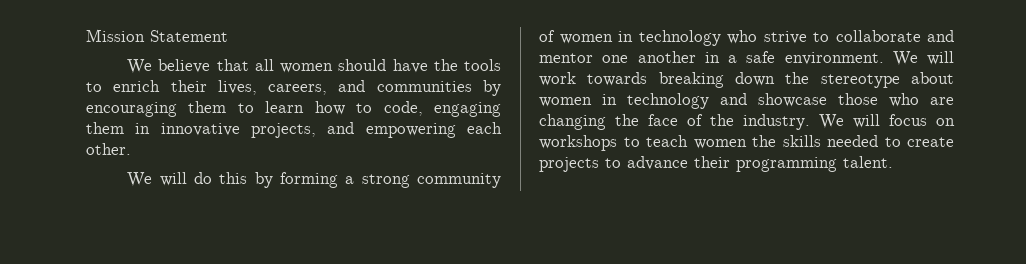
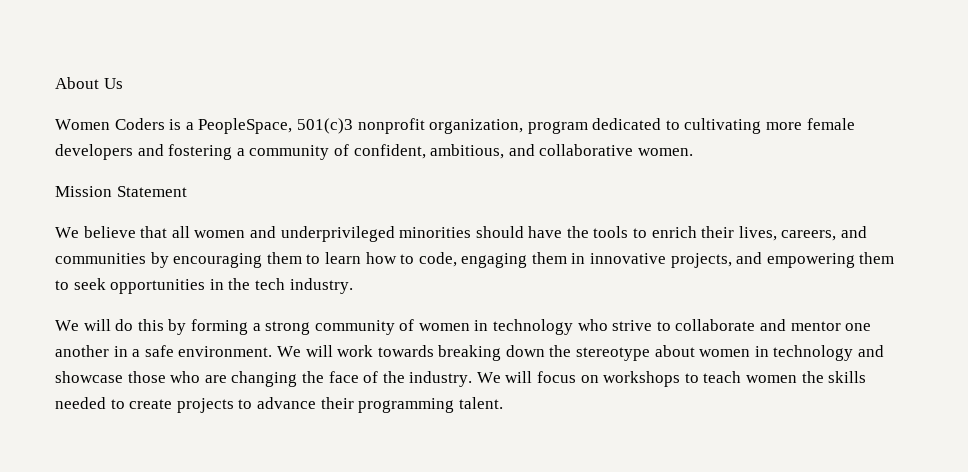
(86, 35) none -> [55,77,123,89] [55,118,855,134] [55,144,693,160] About Us // Women Coders is a PeopleSpace, 501(c)3 nonprofit organization, program dedicated to cultivating more female developers and fostering a community of confident, ambitious, and collaborative women. //
(334, 68) none -> [249,226,472,242] and underprivileged minorities
[467,122,502,134] [86,143,131,155] each other. -> [859,252,895,264] [55,278,353,294] them to seek opportunities in the tech industry.

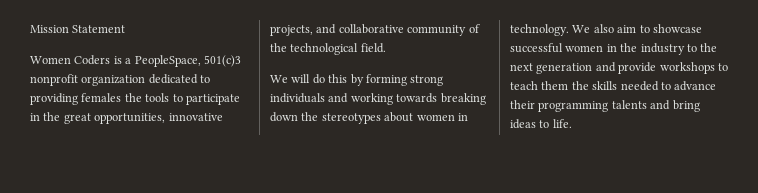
[55,77,123,89] About Us -> [30,25,126,33] Mission Statement
[429,118,855,134] [55,144,693,160] [55,186,187,197] [55,226,868,242] [55,252,895,268] [55,278,353,294] organization, program dedicated to cultivating more female developers and fostering a community of confident, ambitious, and collaborative women. // Mission Statement // We believe that all women and underprivileged minorities should have the tools to enrich their lives, careers, and communities by encouraging them to learn how to code, engaging them in innovative projects, and empowering them to seek opportunities in the tech industry. -> [81,74,211,86] [30,93,240,105] [30,112,223,124] [270,24,480,36] [270,43,386,55] organization dedicated to providing females the tools to participate in the great opportunities, innovative projects, and collaborative community of the technological field.
[252,319,872,335] [55,345,374,357] a strong community of women in technology who strive to collaborate and mentor one another in a safe environment. We will work -> [410,75,444,86] [270,93,393,105] strong individuals and working
[576,347,651,361] stereotype -> [321,113,381,124] stereotypes
[773,345,885,361] [55,371,599,387] technology and showcase those who are changing the face of the industry. We will focus on -> [510,24,702,36] [510,43,718,55] [510,62,657,74] technology. We also aim to showcase successful women in the industry to the next generation and provide
[746,375,798,383] women -> [541,81,569,90] them
[129,397,503,413] create projects to advance their programming talent. -> [674,81,717,91] [510,100,700,112] [510,119,572,129] advance their programming talents and bring ideas to life.

